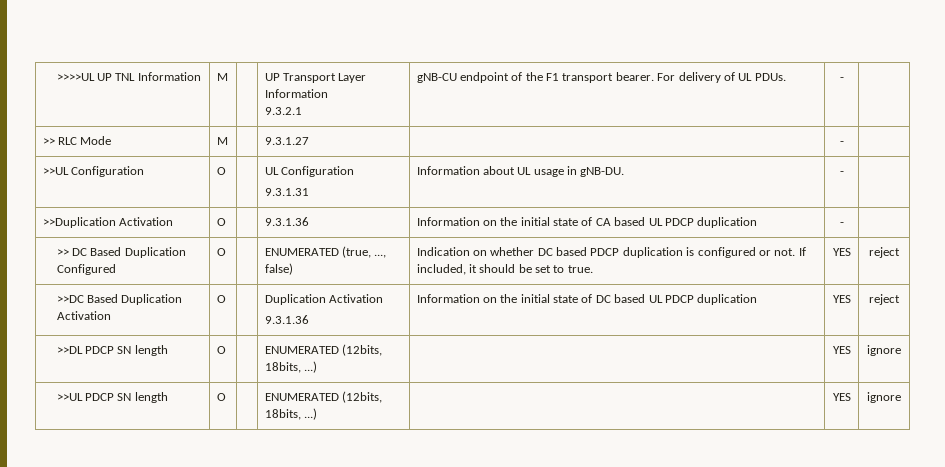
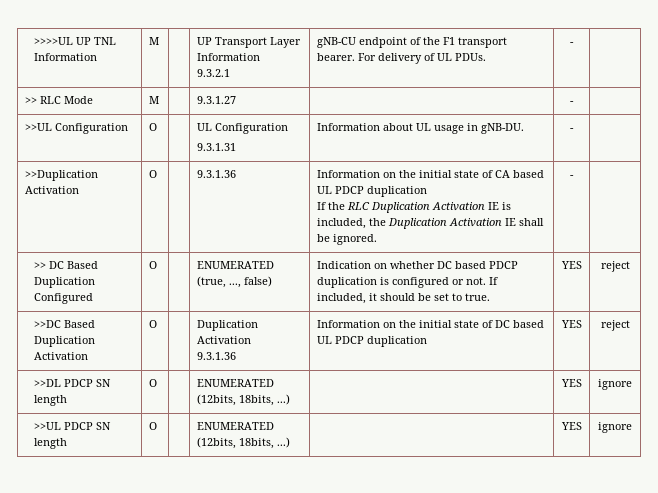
(758, 222) none -> [316,202,511,213] [316,218,544,229] [316,234,377,245] // If the RLC Duplication Activation IE is included, the Duplication Activation IE shall be ignored.

